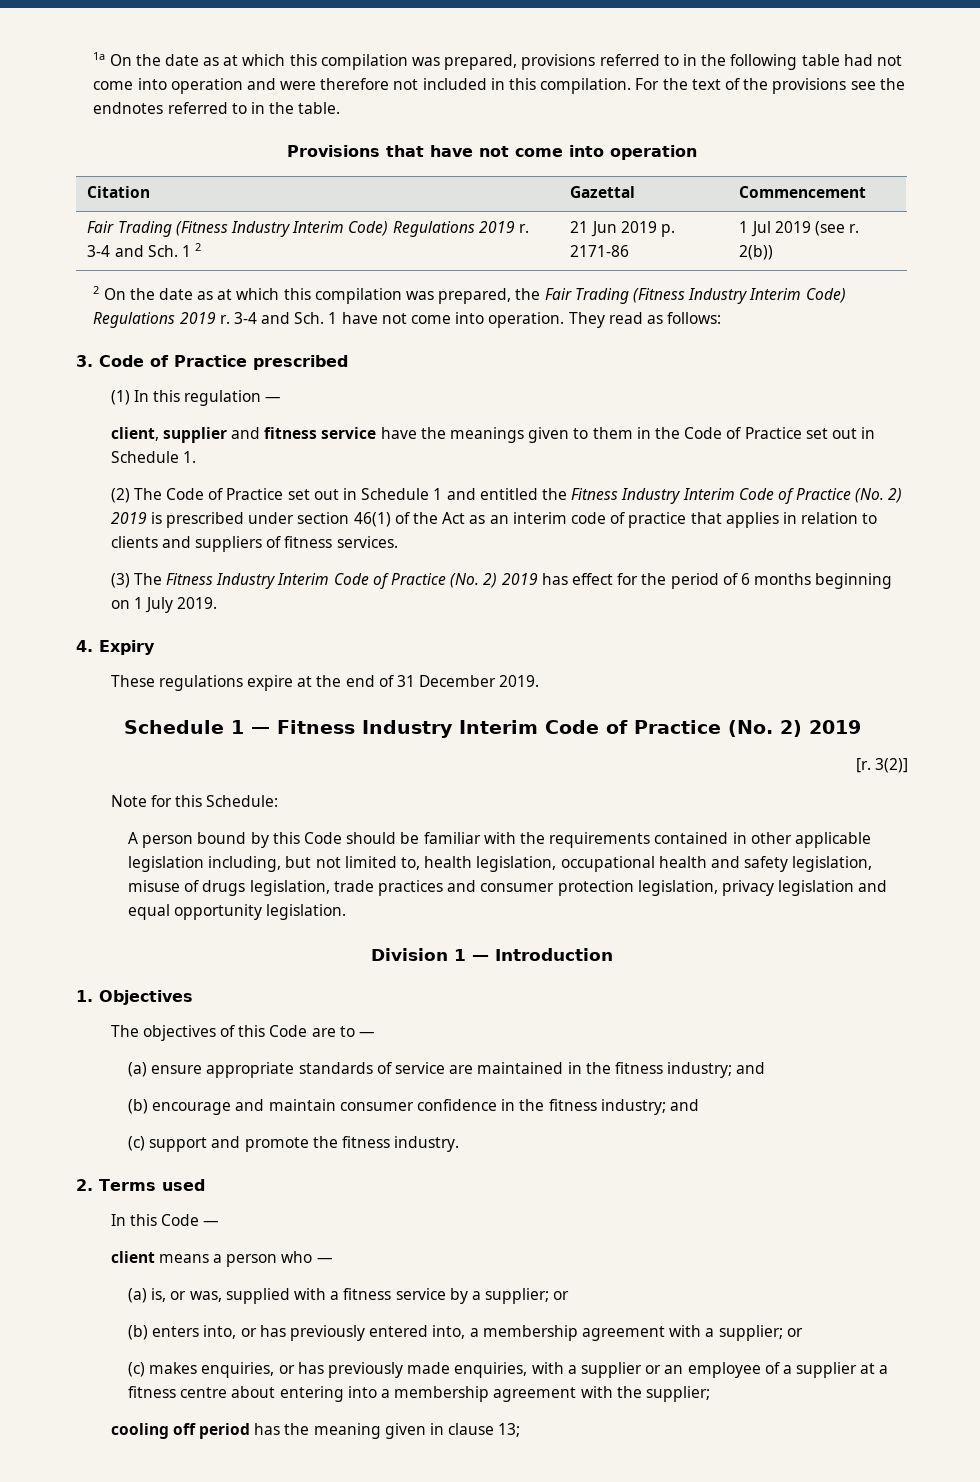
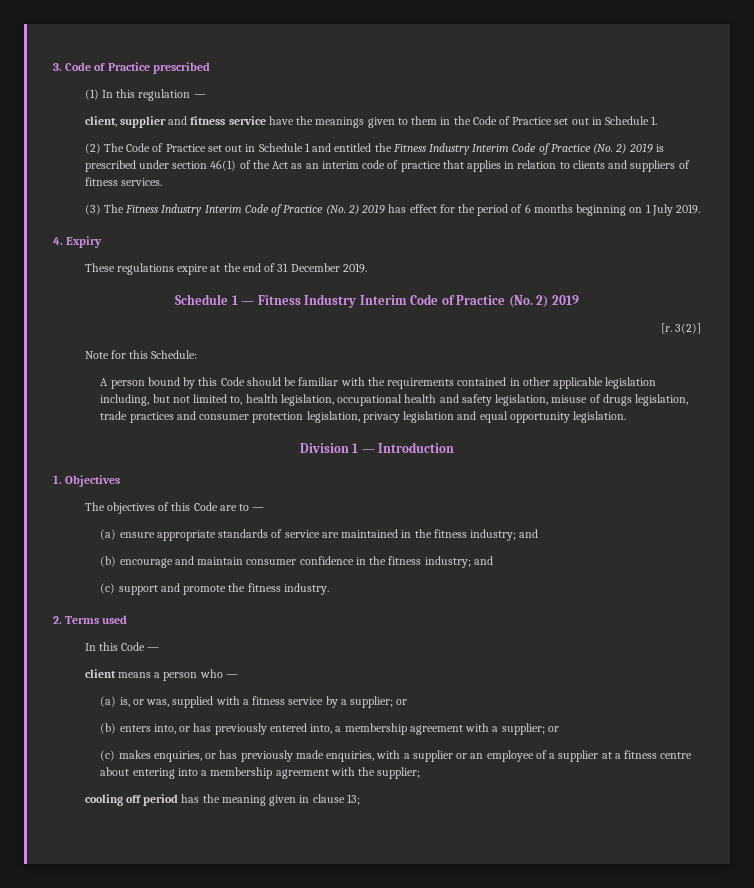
[93,52,902,70] [93,78,905,94] [93,102,341,114] [287,145,697,160] [87,186,151,198] [570,186,636,198] [739,186,867,198] [87,221,529,237] [87,243,202,257] [570,221,675,237] [570,245,630,257] [739,221,860,237] [739,245,774,260] [93,286,846,304] [93,312,722,328] 1a On the date as at which this compilation was prepared, provisions referred to in the following table had not come into operation and were therefore not included in this compilation. For the text of the provisions see the endnotes referred to in the table. // Provisions that have not come into operation // Citation | Gazettal | Commencement // Fair Trading (Fitness Industry Interim Code) Regulations 2019 r. 3-4 and Sch. 1 2 | 21 Jun 2019 p. 2171-86 | 1 Jul 2019 (see r. 2(b)) // 2 On the date as at which this compilation was prepared, the Fair Trading (Fitness Industry Interim Code) Regulations 2019 r. 3-4 and Sch. 1 have not come into operation. They read as follows: // -> (53, 67) none

